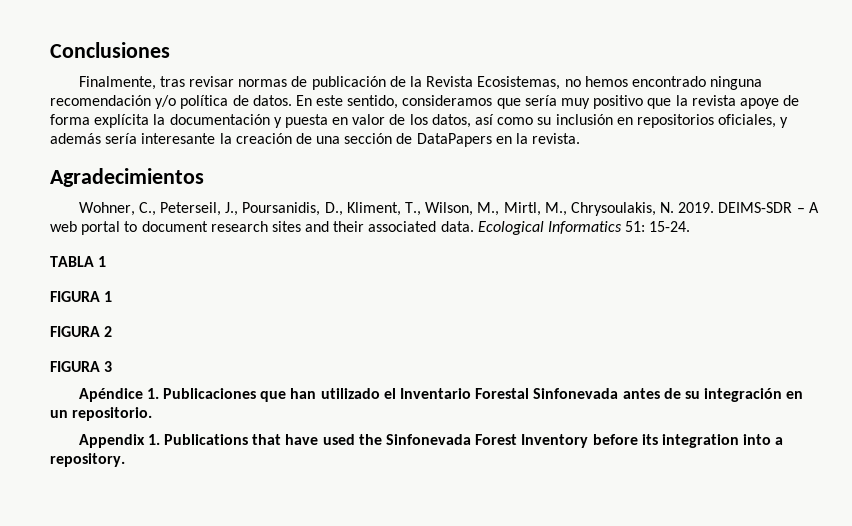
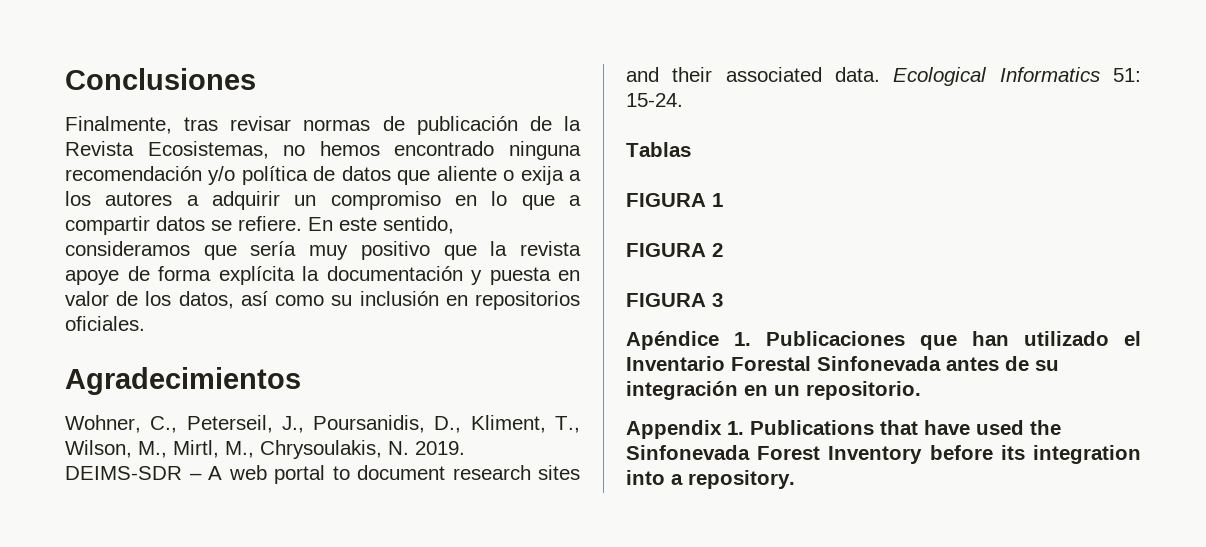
[252,95,292,106] datos. -> [341,166,582,185] [65,191,581,210] [65,216,302,235] datos que aliente o exija a los autores a adquirir un compromiso en lo que a compartir datos se refiere.
[718,114,789,128] [50,133,581,147] oficiales, y además sería interesante la creación de una sección de DataPapers en la revista. -> [65,316,145,331] oficiales.
[50,256,107,267] TABLA 1 -> [626,142,691,157] Tablas

